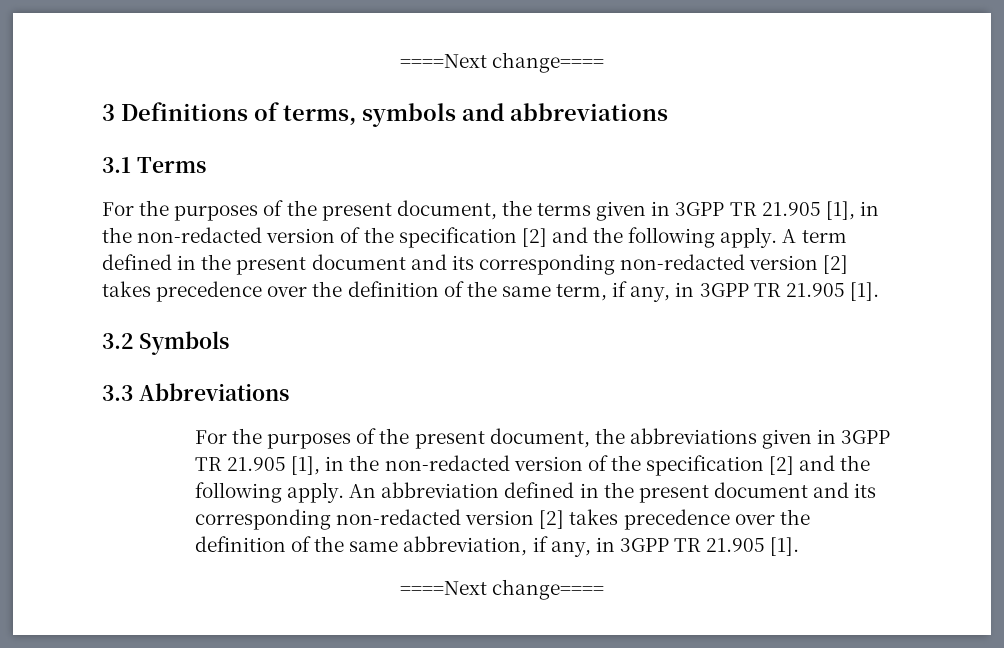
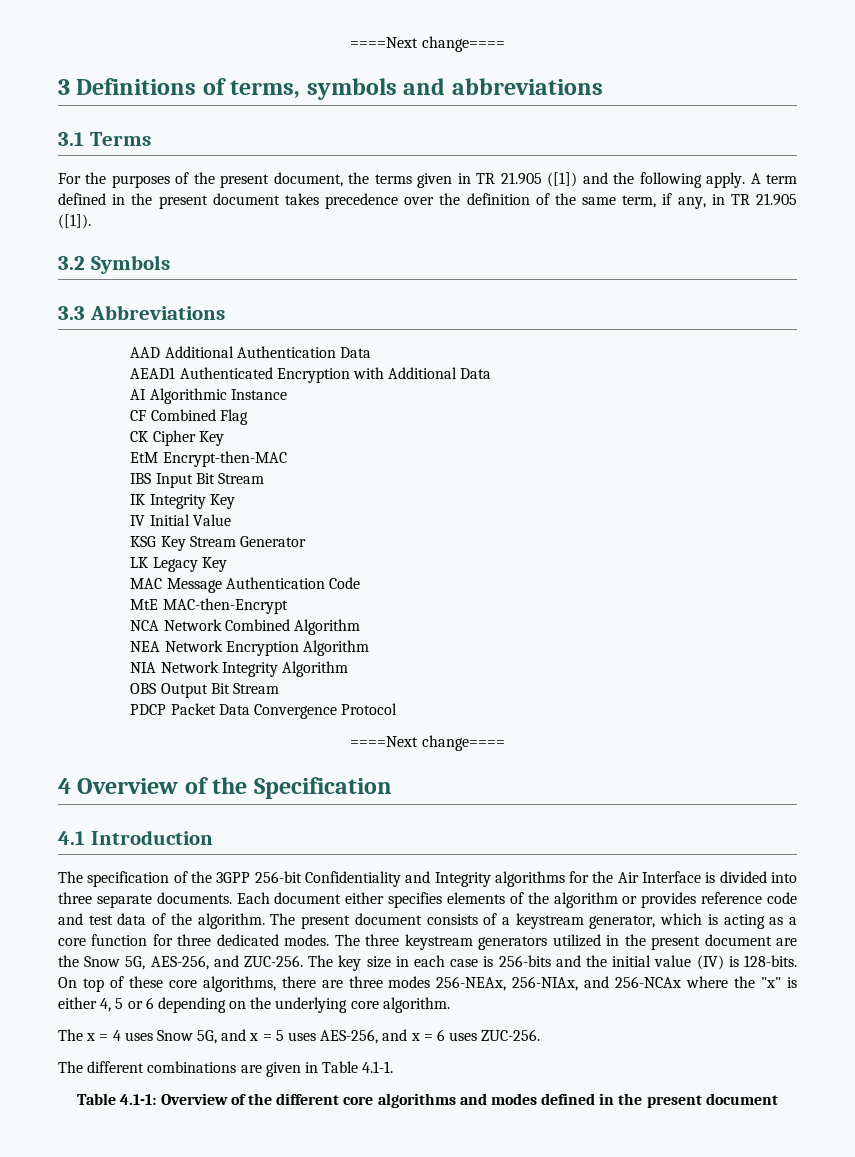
[675,201,879,220] [102,227,547,248] 3GPP TR 21.905 [1], in the non-redacted version of the specification [2] -> [476,172,578,187] TR 21.905 ([1])
[410,254,849,275] and its corresponding non-redacted version [2] -> (280, 199) none
[699,282,879,301] 3GPP TR 21.905 [1]. -> [730,193,797,206] [58,214,91,229] TR 21.905 ([1]).
[194,428,891,449] [194,455,871,476] [194,482,877,503] [194,509,810,530] [194,536,800,557] [399,579,605,600] For the purposes of the present document, the abbreviations given in 3GPP TR 21.905 [1], in the non-redacted version of the specification [2] and the following apply. An abbreviation defined in the present document and its corresponding non-redacted version [2] takes precedence over the definition of the same abbreviation, if any, in 3GPP TR 21.905 [1]. // ====Next change==== -> [130,346,371,358] [130,367,492,383] [130,388,287,404] [130,409,248,425] [130,430,224,446] [130,451,287,467] [130,473,264,488] [130,494,235,509] [130,514,231,526] [130,536,306,551] [130,557,227,572] [130,577,360,593] [130,598,288,614] [130,619,360,635] [130,640,369,656] [130,661,348,677] [130,683,279,698] [130,703,398,719] [350,735,505,751] [58,777,392,799] [58,830,213,845] [58,871,797,887] [58,892,797,908] [58,913,797,929] [58,934,797,950] [58,955,798,971] [58,976,798,992] [58,997,450,1013] [58,1029,541,1044] [58,1061,394,1077] [77,1093,778,1108] AAD Additional Authentication Data // AEAD1 Authenticated Encryption with Additional Data // AI Algorithmic Instance // CF Combined Flag // CK Cipher Key // EtM Encrypt-then-MAC // IBS Input Bit Stream // IK Integrity Key // IV Initial Value // KSG Key Stream Generator // LK Legacy Key // MAC Message Authentication Code // MtE MAC-then-Encrypt // NCA Network Combined Algorithm // NEA Network Encryption Algorithm // NIA Network Integrity Algorithm // OBS Output Bit Stream // PDCP Packet Data Convergence Protocol // ====Next change==== // 4 Overview of the Specification // 4.1 Introduction // The specification of the 3GPP 256-bit Confidentiality and Integrity algorithms for the Air Interface is divided into three separate documents. Each document either specifies elements of the algorithm or provides reference code and test data of the algorithm. The present document consists of a keystream generator, which is acting as a core function for three dedicated modes. The three keystream generators utilized in the present document are the Snow 5G, AES-256, and ZUC-256. The key size in each case is 256-bits and the initial value (IV) is 128-bits. On top of these core algorithms, there are three modes 256-NEAx, 256-NIAx, and 256-NCAx where the "x" is either 4, 5 or 6 depending on the underlying core algorithm. // The x = 4 uses Snow 5G, and x = 5 uses AES-256, and x = 6 uses ZUC-256. // The different combinations are given in Table 4.1-1. // Table 4.1-1: Overview of the different core algorithms and modes defined in the present document

